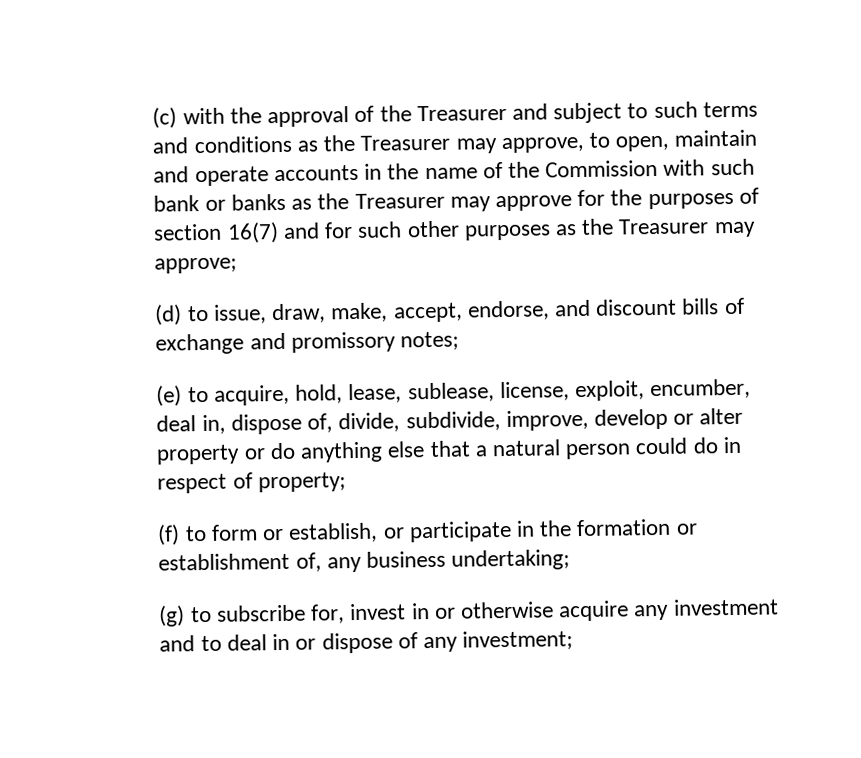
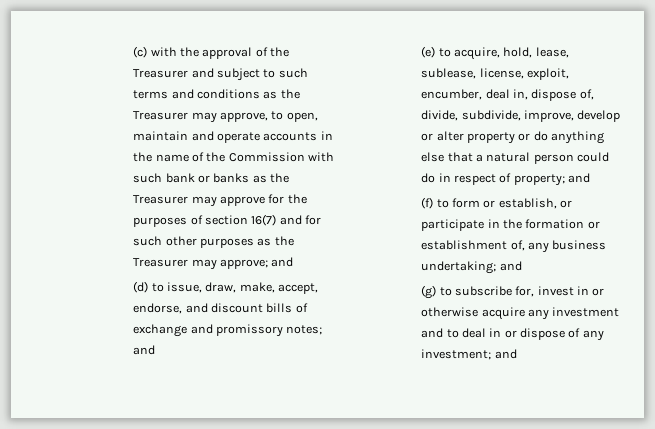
(238, 265) none -> [271,257,294,267] and
(460, 341) none -> [133,345,156,355] and
(346, 482) none -> [568,173,591,183] and
(571, 560) none -> [499,261,522,271] and
(574, 640) none -> [494,349,517,359] and

